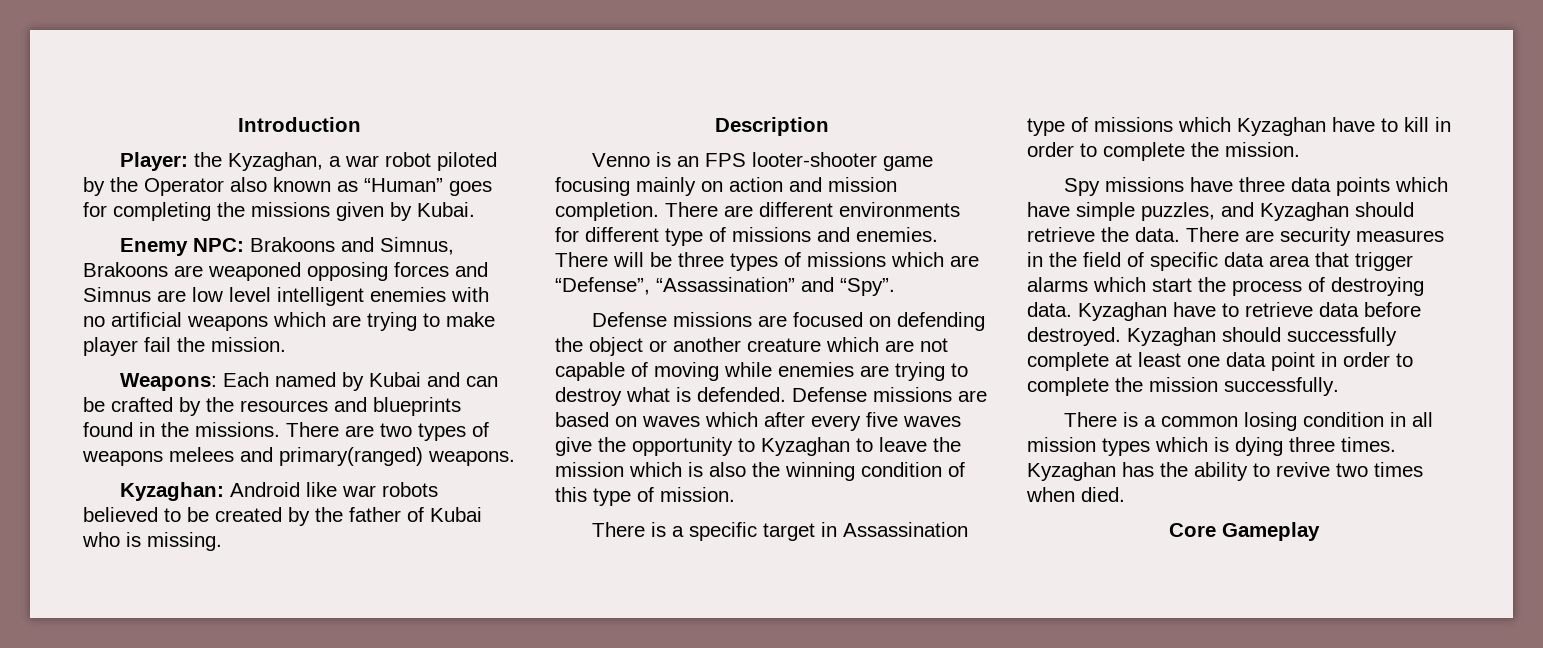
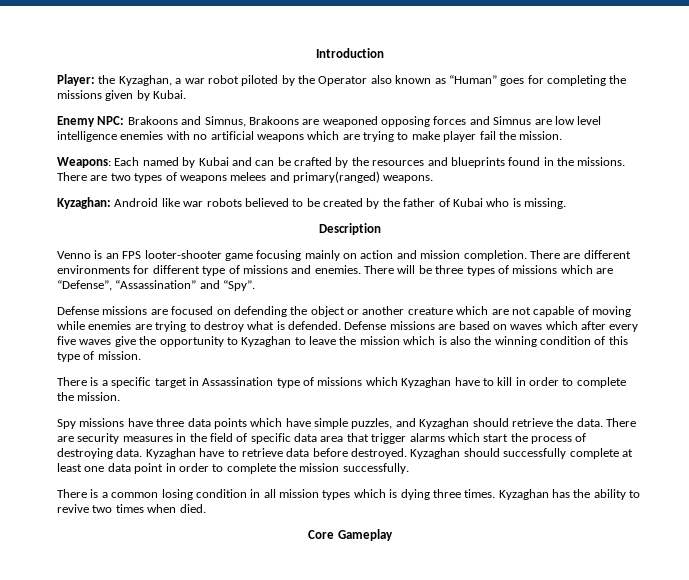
[277,287,364,306] intelligent -> [57,131,117,142] intelligence

